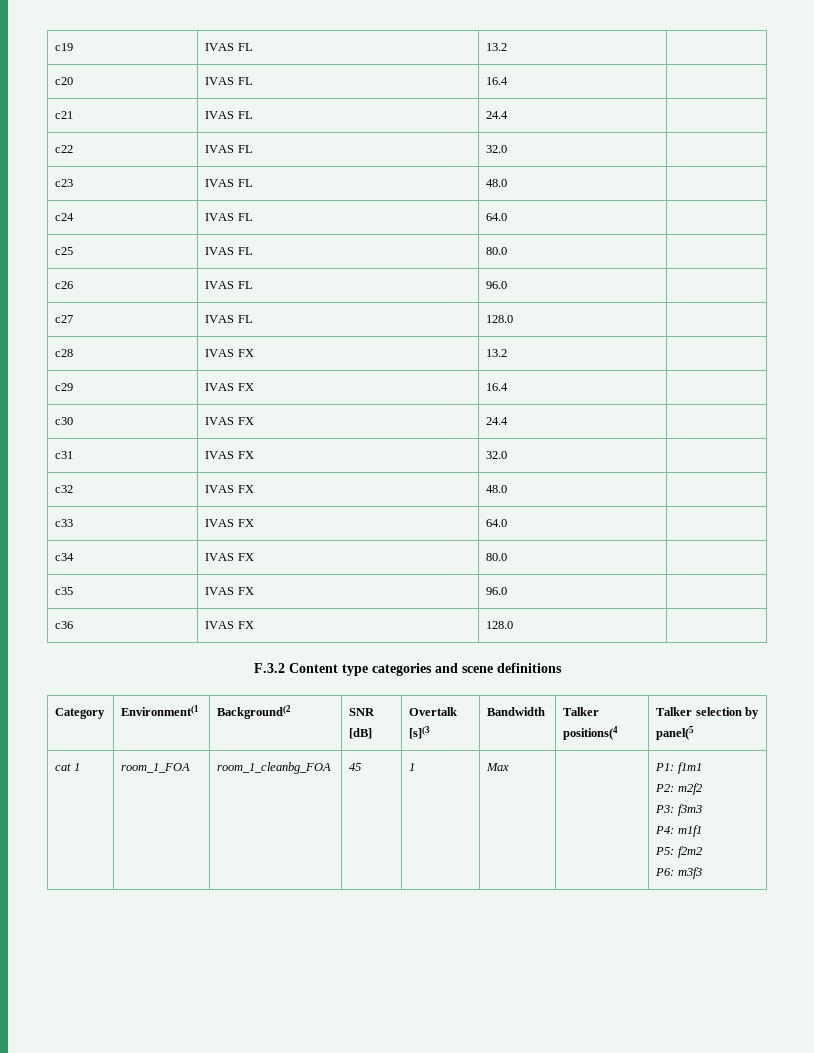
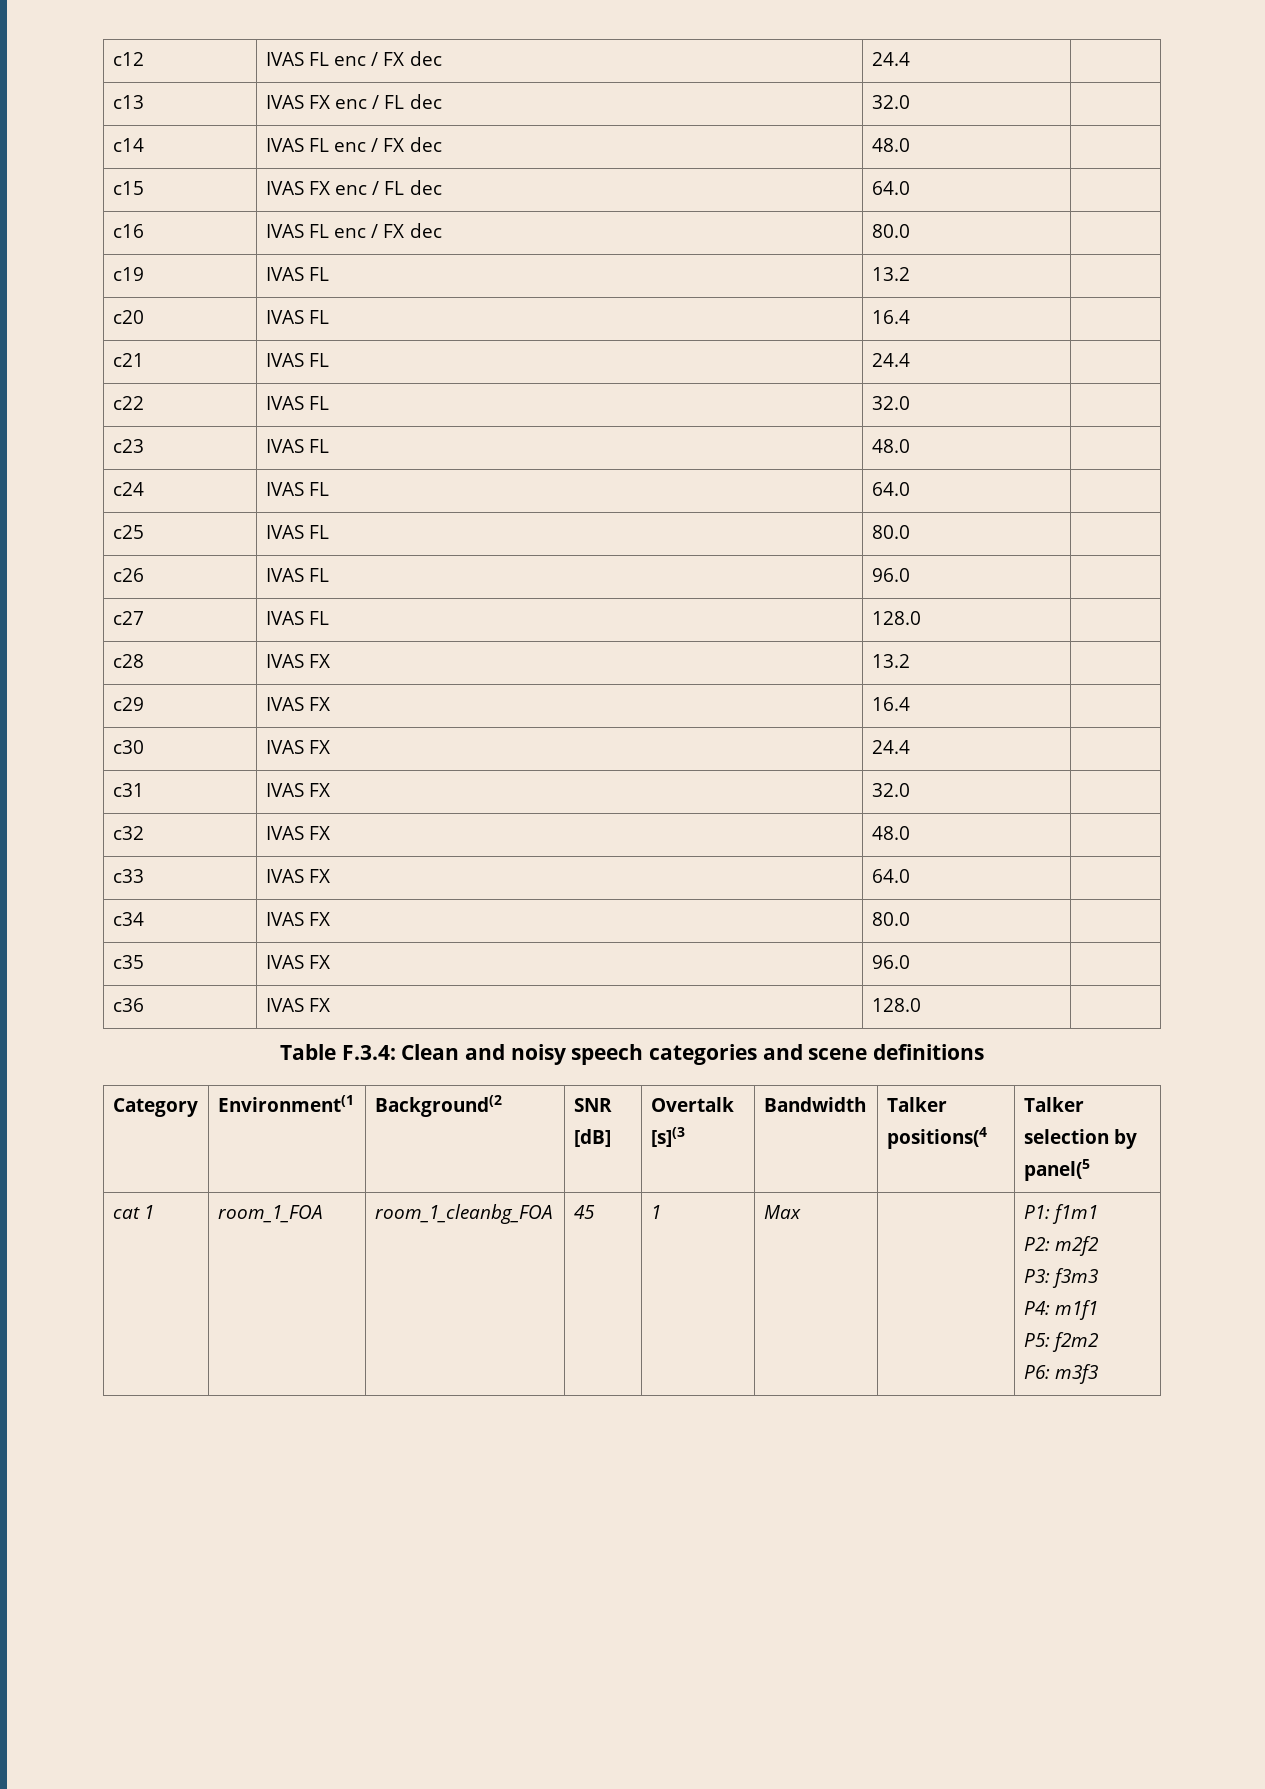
(55, 47) none -> [112,52,144,66] [265,51,442,66] [871,52,910,66] [112,95,144,109] [265,94,442,109] [871,95,910,109] [112,138,144,152] [265,137,442,152] [871,138,910,152] [112,181,144,195] [265,180,442,195] [871,181,910,195] [112,224,144,238] [265,223,442,238] [871,224,910,238] c12 | IVAS FL enc / FX dec | 24.4 | // c13 | IVAS FX enc / FL dec | 32.0 | // c14 | IVAS FL enc / FX dec | 48.0 | // c15 | IVAS FX enc / FL dec | 64.0 | // c16 | IVAS FL enc / FX dec | 80.0 | //
[253,663,368,676] F.3.2 Content type -> [280,1044,644,1065] Table F.3.4: Clean and noisy speech

